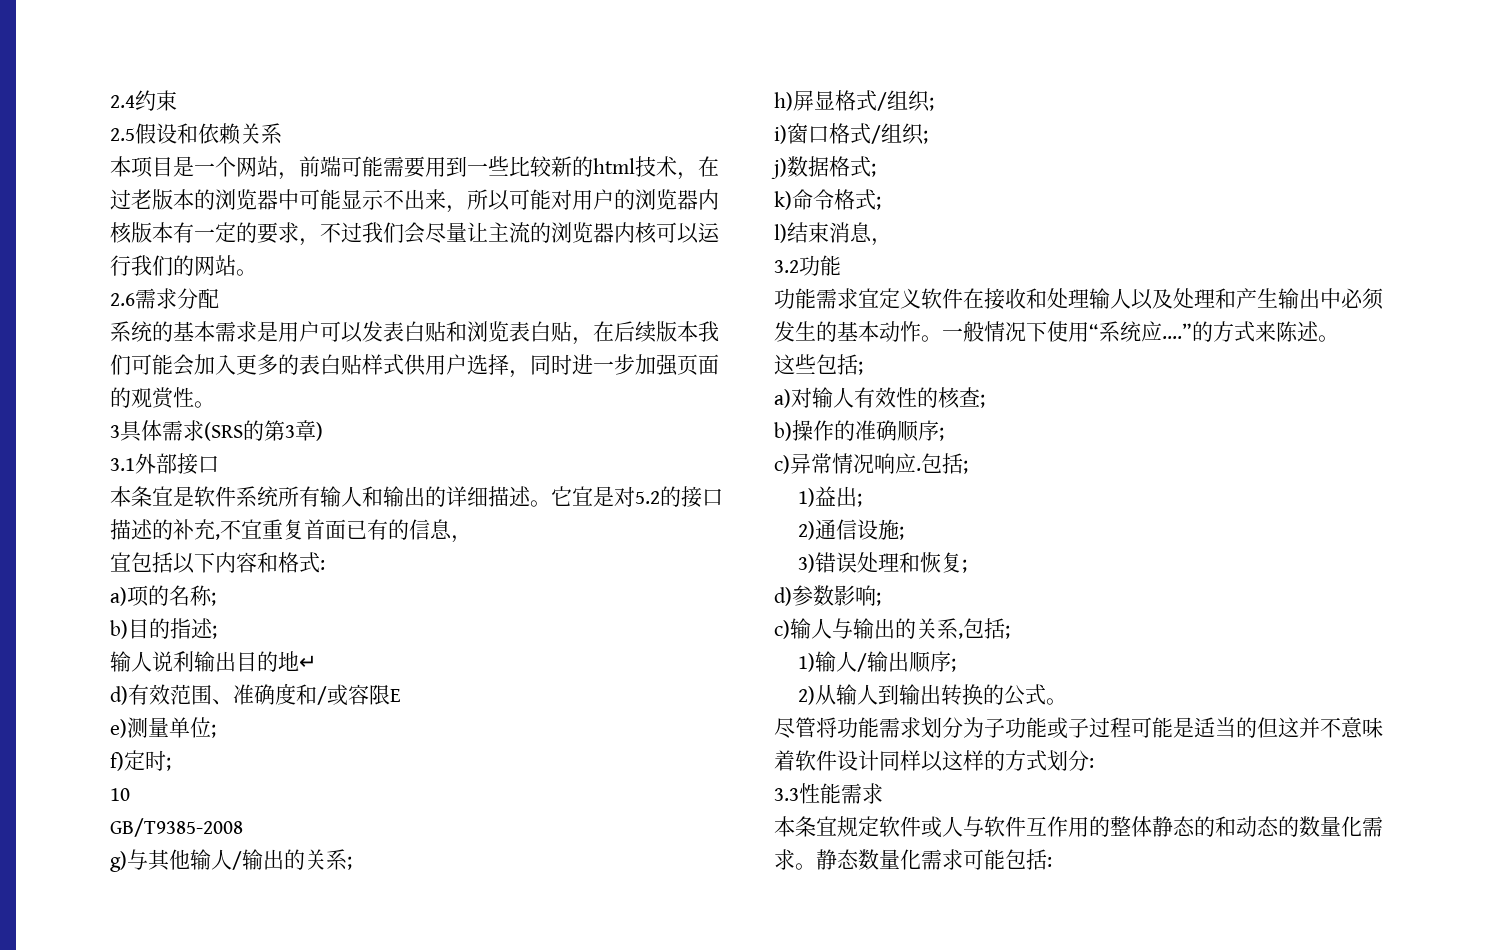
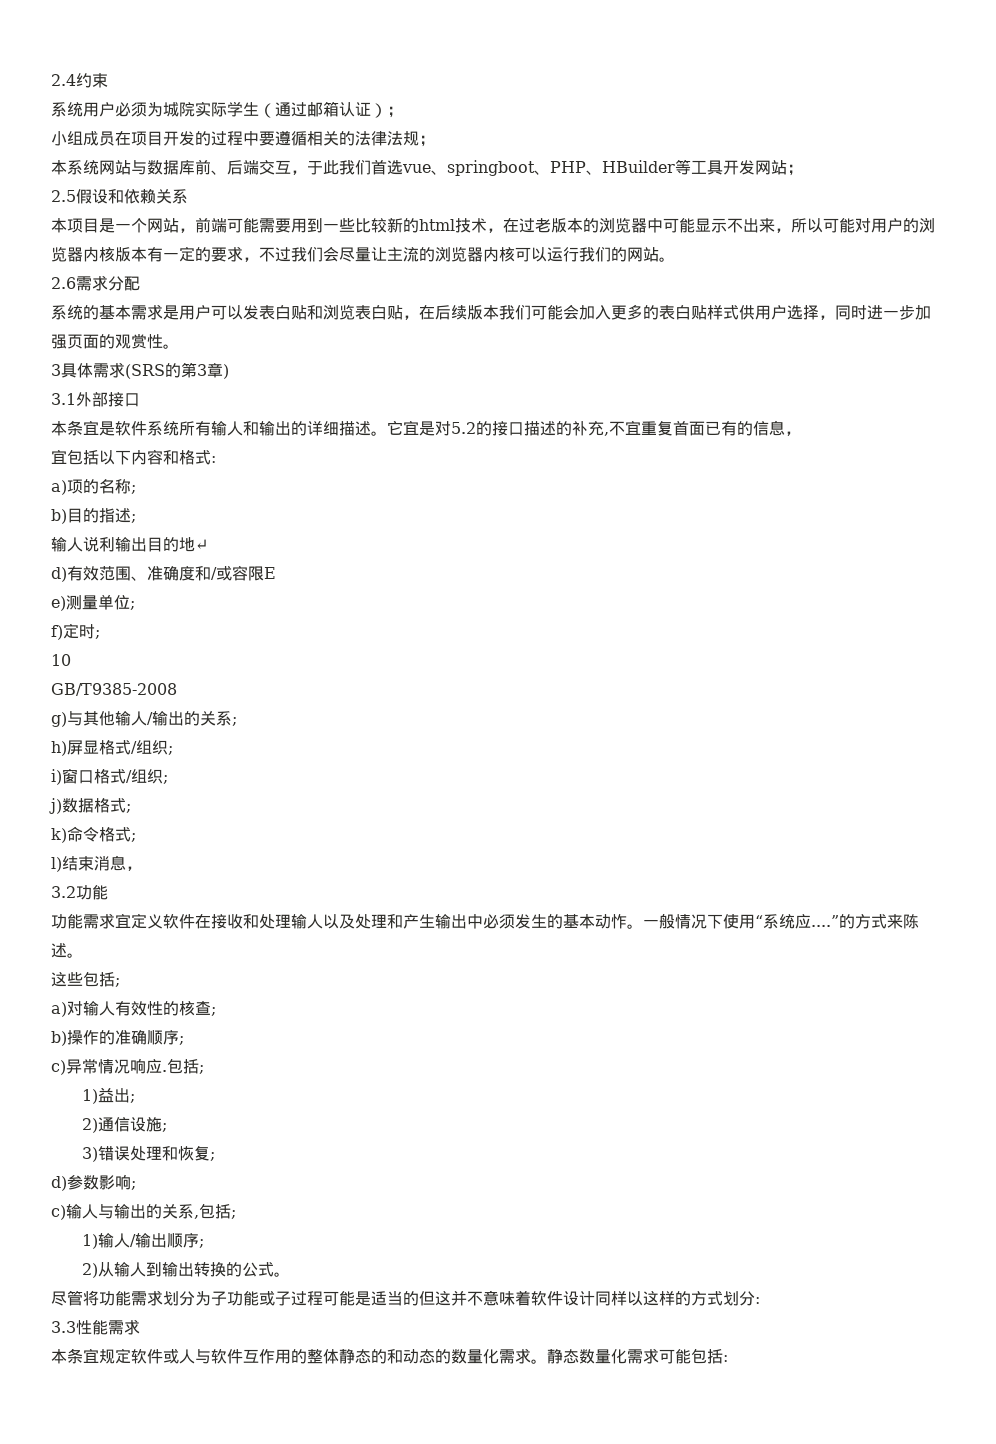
(177, 100) none -> [51,101,403,118] [51,130,435,147] [51,159,803,176] // 系统用户必须为城院实际学生（通过邮箱认证）； // 小组成员在项目开发的过程中要遵循相关的法律法规； // 本系统网站与数据库前、后端交互，于此我们首选vue、springboot、PHP、HBuilder等工具开发网站；

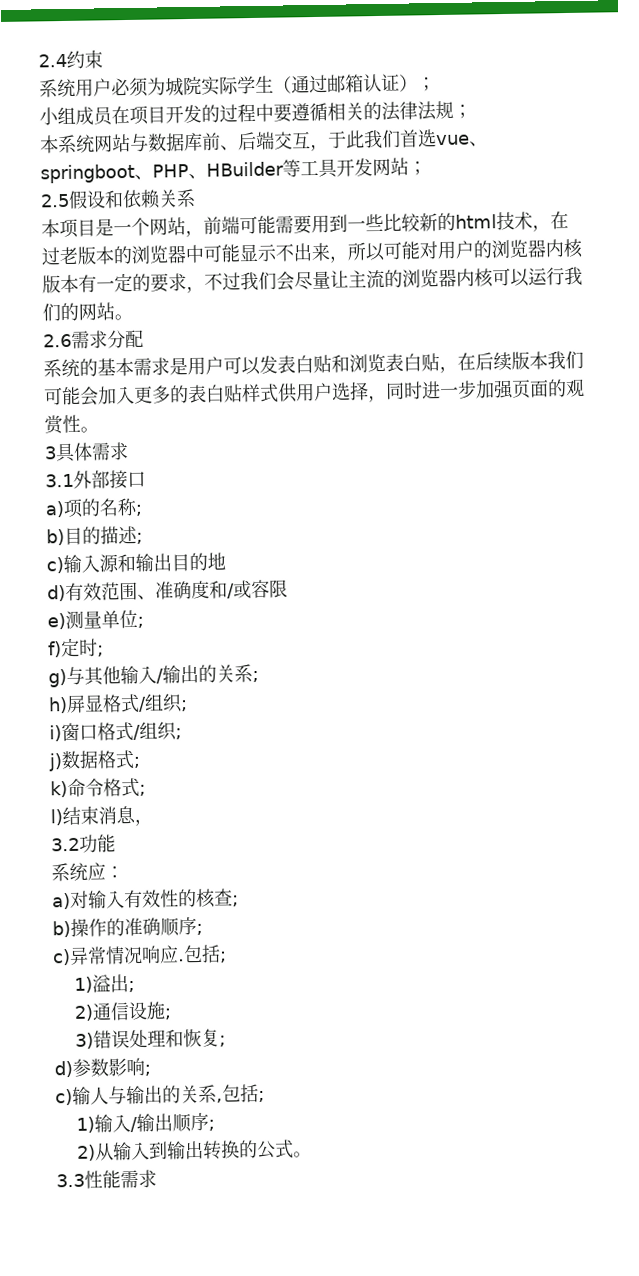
[125,362,229,379] (SRS的第3章) -> (129, 451) none
[51,420,801,436] [51,449,216,465] // 本条宜是软件系统所有输人和输出的详细描述。它宜是对5.2的接口描述的补充,不宜重复首面已有的信息， // 宜包括以下内容和格式: -> (146, 479) none
[99,508,115,523] 指 -> [100,526,119,545] 描
[51,536,115,552] 输人说利 -> [46,553,136,574] c)输入源和
[195,539,208,550] ↵ -> (226, 561) none
[264,567,276,579] E -> (288, 588) none
[51,654,71,666] [51,683,177,696] // 10 // GB/T9385-2008 -> (104, 651) none
[131,711,147,726] 人 -> [138,665,157,684] 入
[51,913,919,929] [51,943,83,958] [51,971,120,987] 功能需求宜定义软件在接收和处理输人以及处理和产生输出中必须发生的基本动怍。一般情况下使用“系统应....”的方式来陈述。 // 这些包括; -> [51,862,124,882] 系统应：
[99,1001,115,1016] 人 -> [105,890,125,909] 入
[97,1087,114,1103] 益 -> [91,974,111,993] 溢
[113,1233,130,1248] 人 -> [111,1114,131,1133] 入
[129,1262,146,1277] 人 -> [129,1141,150,1161] 入
[51,1290,760,1306] [51,1319,140,1335] [51,1348,728,1364] 尽管将功能需求划分为子功能或子过程可能是适当的但这并不意味着软件设计同样以这样的方式划分: // 3.3性能需求 // 本条宜规定软件或人与软件互作用的整体静态的和动态的数量化需求。静态数量化需求可能包括: -> [56,1169,157,1189] 3.3性能需求

